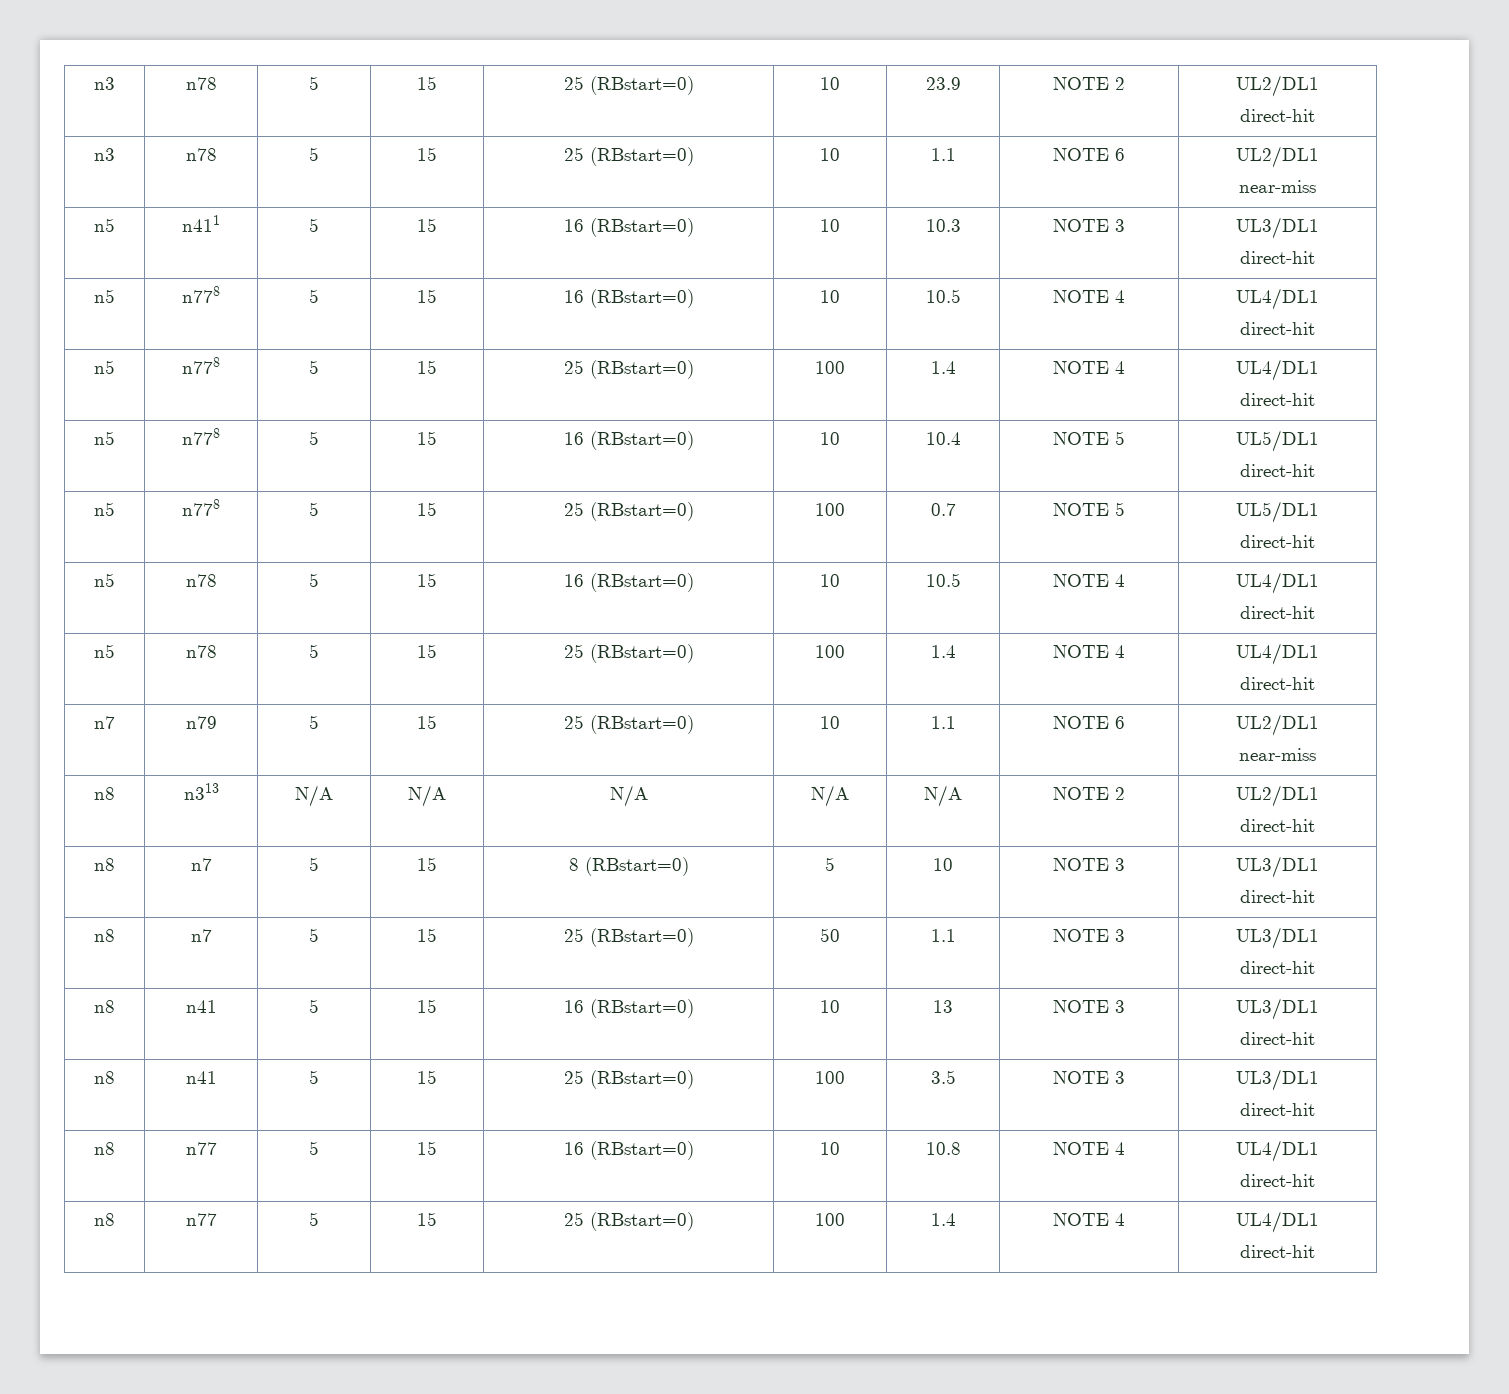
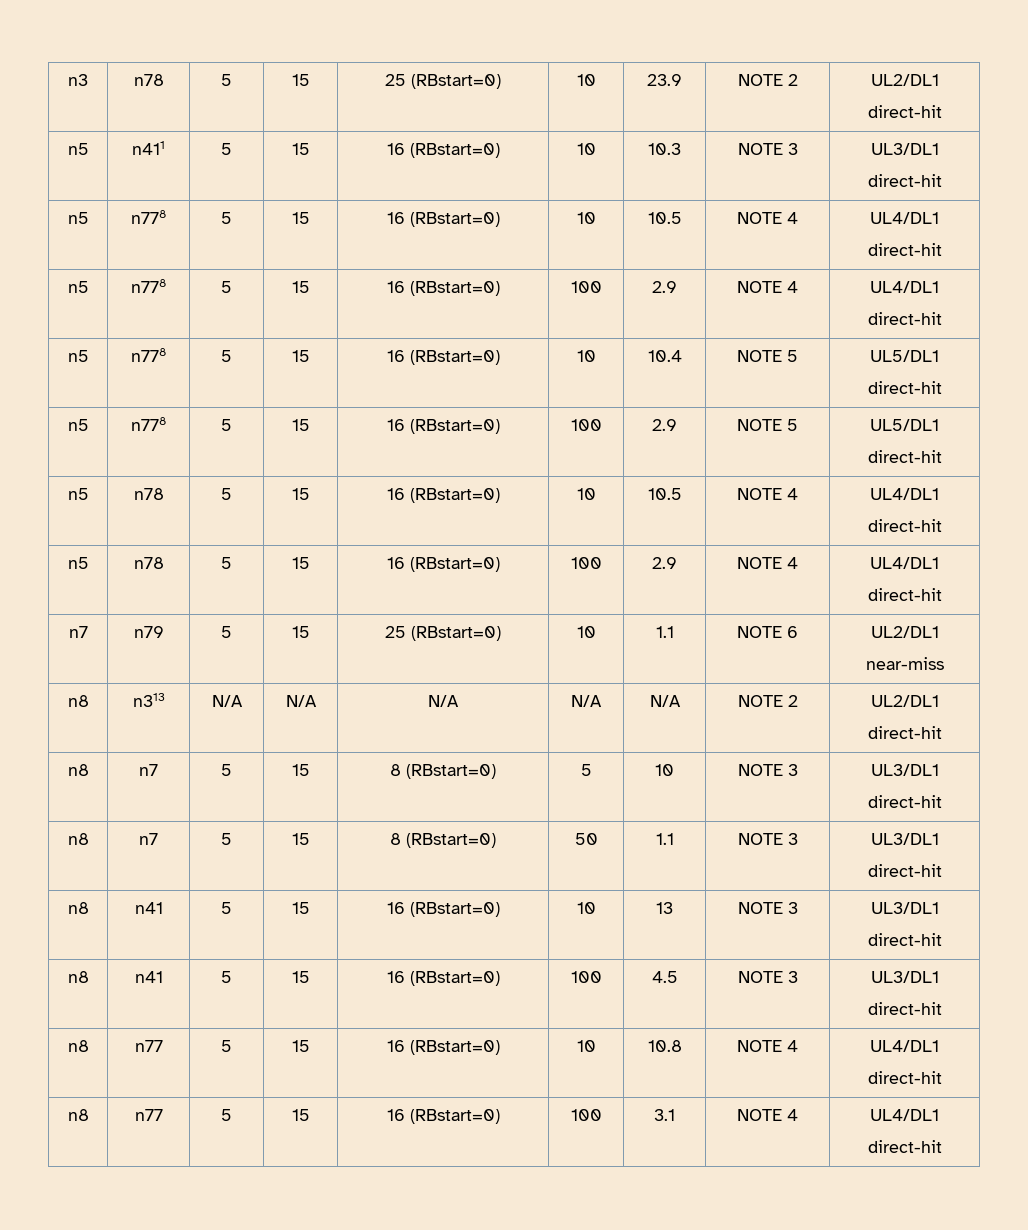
[94,148,115,161] [185,148,217,161] [309,147,319,161] [417,147,437,161] [563,147,694,166] [820,148,840,161] [930,148,956,161] [1053,148,1125,161] [1236,146,1319,168] [1239,180,1316,193] // n3 | n78 | 5 | 15 | 25 (RBstart=0) | 10 | 1.1 | NOTE 6 | UL2/DL1 // near-miss -> (942, 111) none
[563,360,694,379] [815,361,845,374] [930,361,956,374] 25 (RBstart=0) | 100 | 1.4 -> [386,281,500,296] [570,281,602,293] [652,281,677,293] 16 (RBstart=0) | 100 | 2.9
[563,502,694,521] [815,503,845,516] [930,503,956,516] 25 (RBstart=0) | 100 | 0.7 -> [386,419,500,434] [570,419,602,431] [652,419,677,431] 16 (RBstart=0) | 100 | 2.9
[563,644,694,663] [815,645,845,658] [930,645,956,658] 25 (RBstart=0) | 100 | 1.4 -> [386,557,500,572] [570,557,602,569] [652,557,677,569] 16 (RBstart=0) | 100 | 2.9
[563,928,584,942] 25 -> [390,833,401,845] 8
[563,1070,694,1089] [815,1071,845,1084] [930,1070,956,1084] 25 (RBstart=0) | 100 | 3.5 -> [386,971,500,986] [570,971,602,983] [651,971,678,983] 16 (RBstart=0) | 100 | 4.5
[563,1212,694,1231] [815,1213,845,1226] [930,1213,956,1226] 25 (RBstart=0) | 100 | 1.4 -> [386,1109,500,1124] [570,1109,602,1121] [654,1109,675,1121] 16 (RBstart=0) | 100 | 3.1

